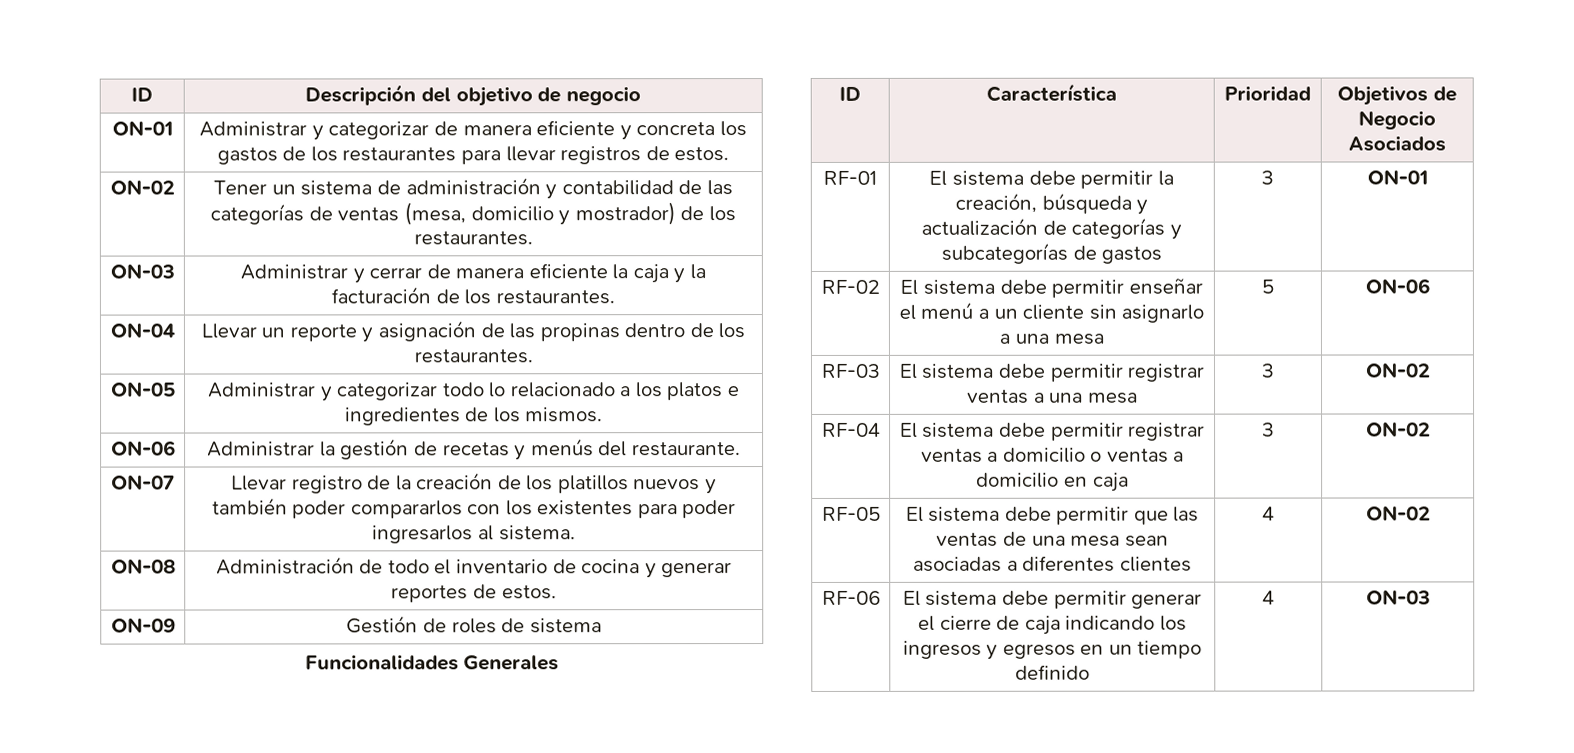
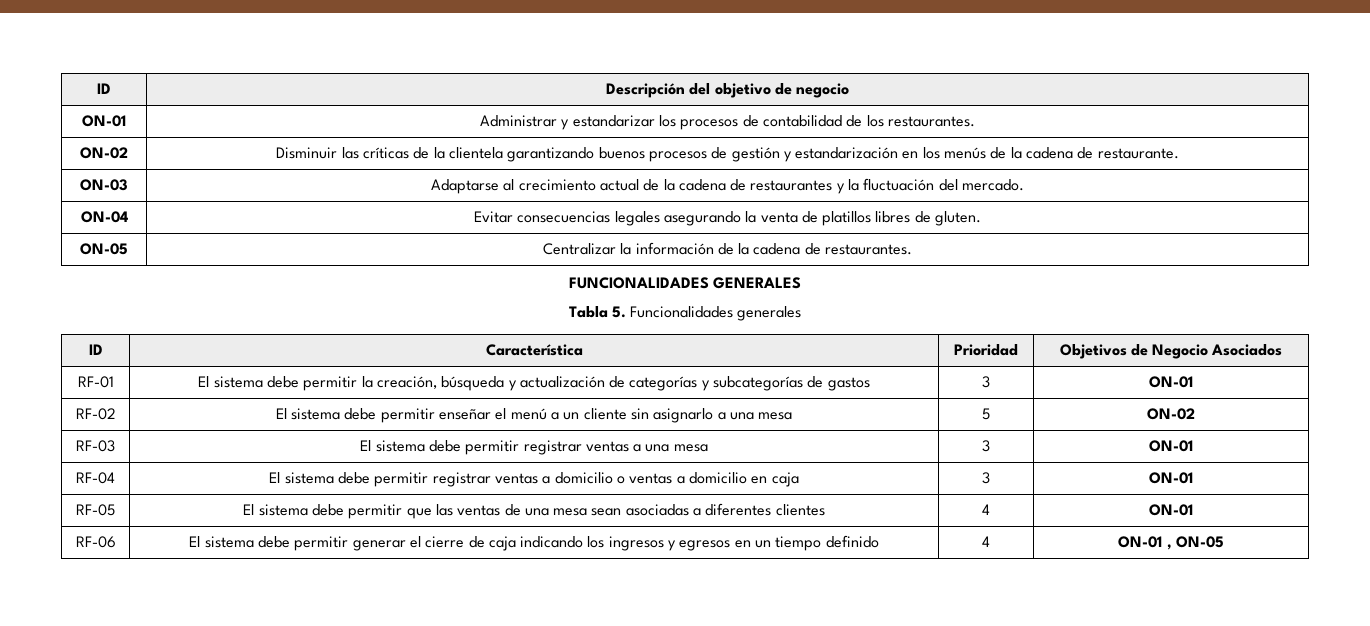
[328,120,747,141] [216,146,730,165] [109,179,175,195] [213,177,733,200] [210,202,736,226] [413,231,533,246] [109,263,175,279] [240,263,706,284] [331,286,615,305] [109,322,175,338] [200,320,746,343] [413,349,533,364] [110,381,176,397] [208,382,740,402] [344,407,604,426] [110,440,176,456] [207,438,741,461] [111,474,175,490] [231,472,717,495] [211,497,737,519] [372,525,576,544] [110,558,176,574] [215,556,733,579] [391,584,557,603] [110,617,176,633] [346,615,602,634] [304,654,560,671] categorizar de manera eficiente y concreta los gastos de los restaurantes para llevar registros de estos. // ON-02 | Tener un sistema de administración y contabilidad de las categorías de ventas (mesa, domicilio y mostrador) de los restaurantes. // ON-03 | Administrar y cerrar de manera eficiente la caja y la facturación de los restaurantes. // ON-04 | Llevar un reporte y asignación de las propinas dentro de los restaurantes. // ON-05 | Administrar y categorizar todo lo relacionado a los platos e ingredientes de los mismos. // ON-06 | Administrar la gestión de recetas y menús del restaurante. // ON-07 | Llevar registro de la creación de los platillos nuevos y también poder compararlos con los existentes para poder ingresarlos al sistema. // ON-08 | Administración de todo el inventario de cocina y generar reportes de estos. // ON-09 | Gestión de roles de sistema // Funcionalidades Generales -> [572,115,975,130] [80,147,128,159] [276,147,1179,162] [80,179,128,191] [430,178,1025,194] [80,211,128,223] [473,211,982,226] [80,243,128,255] [542,242,913,255] [568,277,802,289] [568,306,802,321] estandarizar los procesos de contabilidad de los restaurantes. // ON-02 | Disminuir las críticas de la clientela garantizando buenos procesos de gestión y estandarización en los menús de la cadena de restaurante. // ON-03 | Adaptarse al crecimiento actual de la cadena de restaurantes y la fluctuación del mercado. // ON-04 | Evitar consecuencias legales asegurando la venta de platillos libres de gluten. // ON-05 | Centralizar la información de la cadena de restaurantes. // FUNCIONALIDADES GENERALES // Tabla 5. Funcionalidades generales
[1364,278,1430,294] ON-06 -> [1147,408,1195,420] ON-02
[1364,362,1431,378] ON-02 -> [1149,440,1193,452] ON-01
[1365,421,1431,437] ON-02 -> [1149,472,1193,484] ON-01
[1365,505,1431,521] ON-02 -> [1149,504,1193,516] ON-01
[1365,589,1431,605] ON-03 -> [1118,536,1224,550] ON-01 , ON-05

